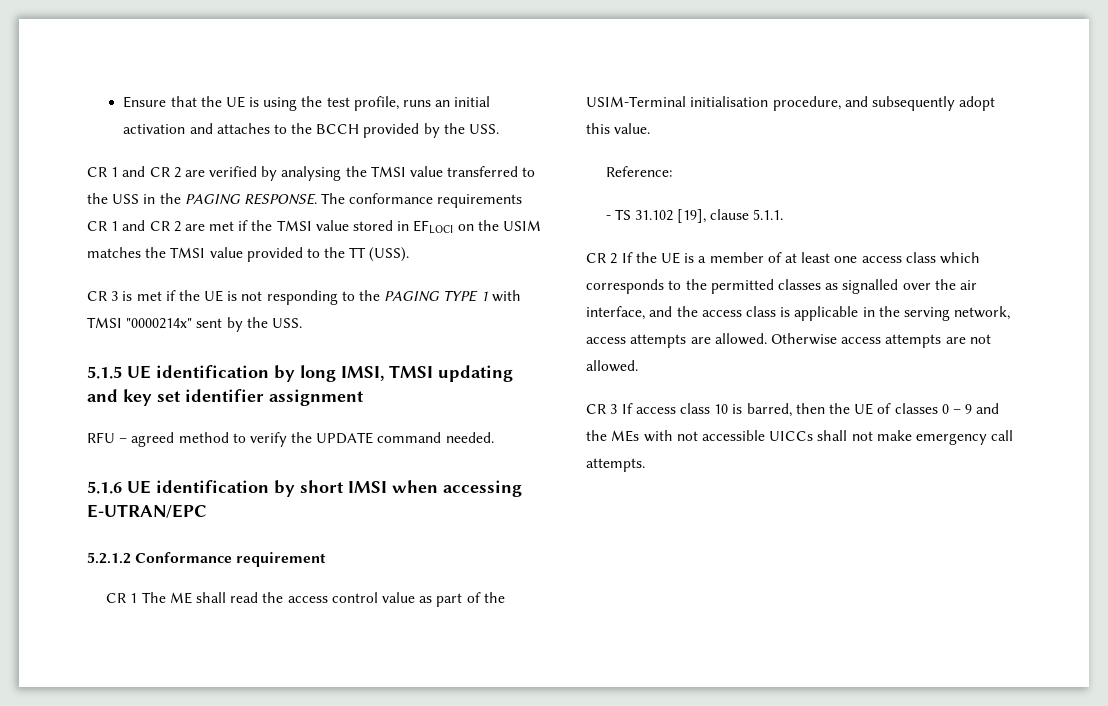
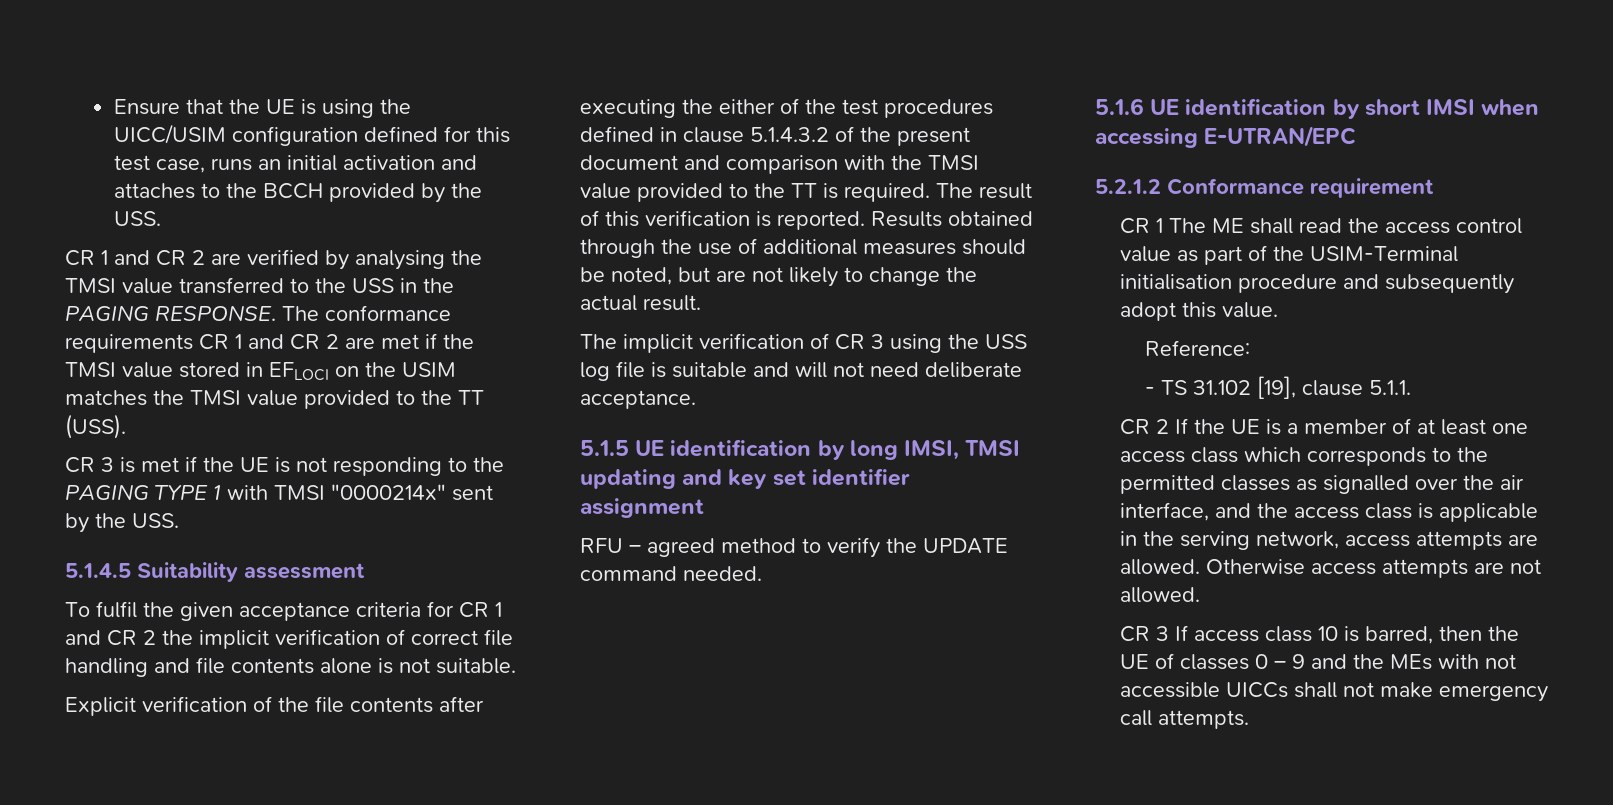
[326,96,399,111] test profile, -> [114,124,511,146] [114,155,206,173] UICC/USIM configuration defined for this test case,
(302, 323) none -> [65,562,365,582] [65,601,502,621] [65,629,513,649] [65,657,516,677] [65,696,484,716] [580,98,993,118] [580,126,970,146] [580,155,979,174] [580,183,1032,202] [580,210,1033,230] [580,238,1026,258] [580,267,977,287] [580,295,701,311] [580,333,1027,353] [580,361,1022,381] [580,390,696,409] // 5.1.4.5 Suitability assessment // To fulfil the given acceptance criteria for CR 1 and CR 2 the implicit verification of correct file handling and file contents alone is not suitable. // Explicit verification of the file contents after executing the either of the test procedures defined in clause 5.1.4.3.2 of the present document and comparison with the TMSI value provided to the TT is required. The result of this verification is reported. Results obtained through the use of additional measures should be noted, but are not likely to change the actual result. // The implicit verification of CR 3 using the USS log file is suitable and will not need deliberate acceptance.
[772,96,841,111] procedure, -> [1237,274,1337,293] procedure

